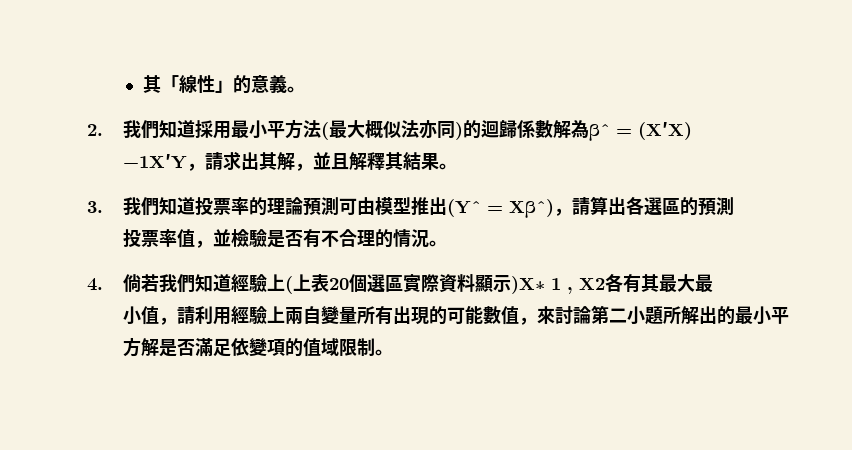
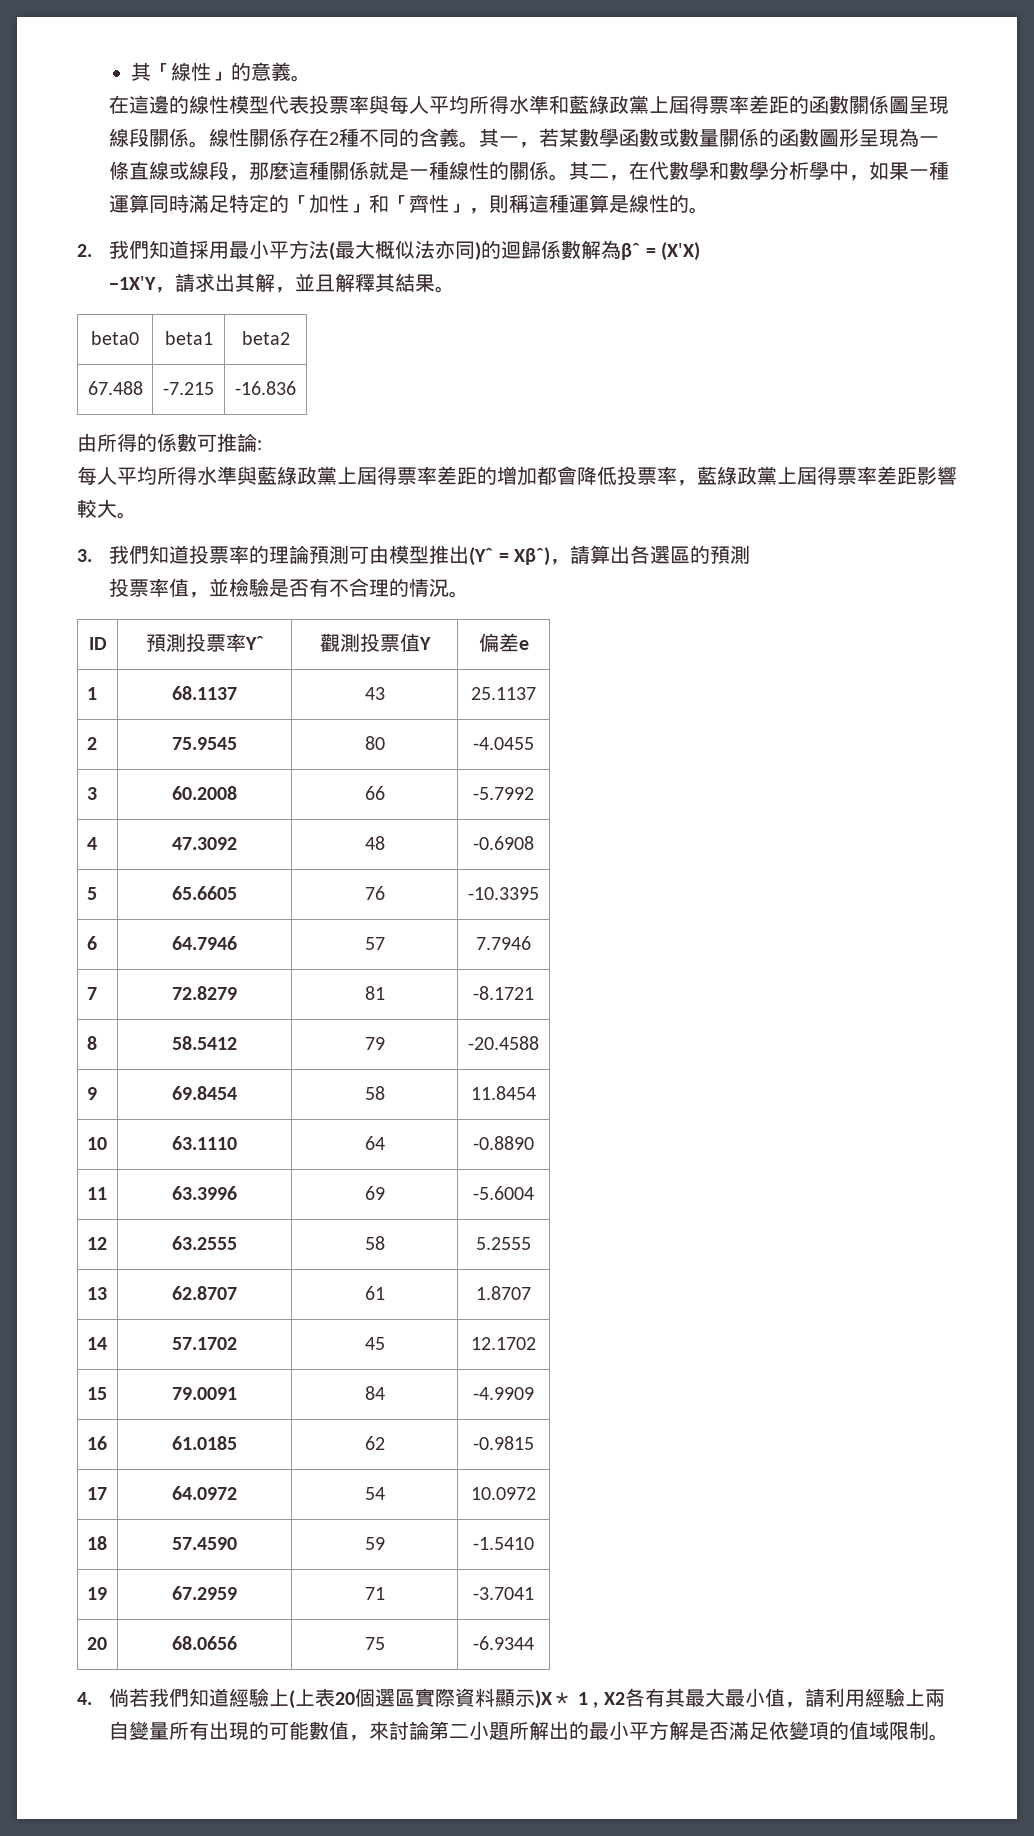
(305, 89) none -> [109,95,950,114] [109,128,940,148] [109,161,950,181] [109,194,710,214] // 在這邊的線性模型代表投票率與每人平均所得水準和藍綠政黨上屆得票率差距的函數關係圖呈現線段關係。線性關係存在2種不同的含義。其一，若某數學函數或數量關係的函數圖形呈現為一條直線或線段，那麼這種關係就是一種線性的關係。其二，在代數學和數學分析學中，如果一種運算同時滿足特定的「加性」和「齊性」，則稱這種運算是線性的。
(457, 166) none -> [91,331,139,345] [164,331,213,345] [241,331,290,345] [87,381,143,395] [163,382,214,395] [235,381,296,395] [77,433,262,452] [77,466,957,486] [77,499,137,519] // beta0 | beta1 | beta2 // 67.488 | -7.215 | -16.836 // 由所得的係數可推論: // 每人平均所得水準與藍綠政黨上屆得票率差距的增加都會降低投票率，藍綠政黨上屆得票率差距影響較大。
(447, 243) none -> [88,637,107,650] [145,633,264,652] [319,633,431,652] [478,633,529,652] [86,687,97,700] [172,686,237,700] [364,687,385,700] [471,687,536,700] [86,737,97,750] [172,737,237,750] [364,736,385,750] [473,737,534,750] [86,787,97,800] [172,786,237,800] [364,786,385,800] [473,787,534,800] [86,837,97,850] [172,837,237,850] [364,836,385,850] [473,836,534,850] [86,887,97,900] [172,886,237,900] [364,886,385,900] [468,887,539,900] [86,936,97,950] [172,936,237,950] [364,937,385,950] [476,936,531,950] [86,987,97,1000] [172,986,237,1000] [364,986,385,1000] [473,986,534,1000] [86,1036,97,1050] [172,1036,237,1050] [364,1037,385,1050] [468,1036,539,1050] [86,1087,97,1100] [172,1086,237,1100] [364,1086,385,1100] [471,1086,536,1100] [86,1137,107,1150] [172,1136,237,1150] [364,1136,385,1150] [473,1136,534,1150] [86,1187,107,1200] [172,1186,237,1200] [364,1186,385,1200] [473,1186,534,1200] [86,1237,107,1250] [172,1236,237,1250] [364,1236,385,1250] [476,1237,531,1250] [86,1287,107,1300] [172,1286,237,1300] [364,1286,385,1300] [476,1286,531,1300] [86,1337,107,1350] [172,1337,237,1350] [364,1337,385,1350] [471,1337,536,1350] [86,1387,107,1400] [172,1387,237,1400] [364,1386,385,1400] [473,1387,534,1400] [86,1436,107,1450] [172,1436,237,1450] [364,1436,385,1450] [473,1436,534,1450] [86,1487,107,1500] [172,1486,237,1500] [364,1487,385,1500] [471,1487,536,1500] [86,1536,107,1550] [172,1537,237,1550] [364,1537,385,1550] [473,1537,534,1550] [86,1587,107,1600] [172,1586,237,1600] [364,1587,385,1600] [473,1587,534,1600] [86,1637,107,1650] [172,1636,237,1650] [364,1637,385,1650] [473,1636,534,1650] // ID | 預測投票率Yˆ | 觀測投票值Y | 偏差e // 1 | 68.1137 | 43 | 25.1137 // 2 | 75.9545 | 80 | -4.0455 // 3 | 60.2008 | 66 | -5.7992 // 4 | 47.3092 | 48 | -0.6908 // 5 | 65.6605 | 76 | -10.3395 // 6 | 64.7946 | 57 | 7.7946 // 7 | 72.8279 | 81 | -8.1721 // 8 | 58.5412 | 79 | -20.4588 // 9 | 69.8454 | 58 | 11.8454 // 10 | 63.1110 | 64 | -0.8890 // 11 | 63.3996 | 69 | -5.6004 // 12 | 63.2555 | 58 | 5.2555 // 13 | 62.8707 | 61 | 1.8707 // 14 | 57.1702 | 45 | 12.1702 // 15 | 79.0091 | 84 | -4.9909 // 16 | 61.0185 | 62 | -0.9815 // 17 | 64.0972 | 54 | 10.0972 // 18 | 57.4590 | 59 | -1.5410 // 19 | 67.2959 | 71 | -3.7041 // 20 | 68.0656 | 75 | -6.9344
(713, 283) // -> (745, 1698) none

